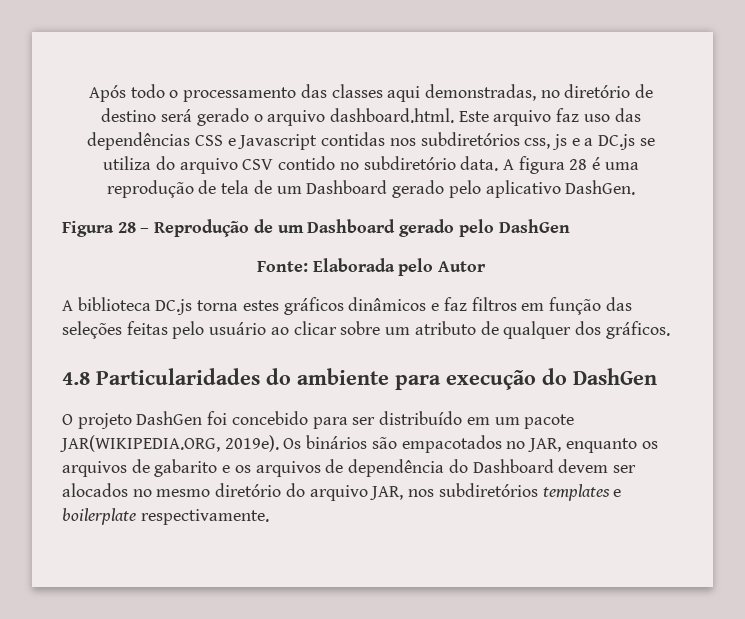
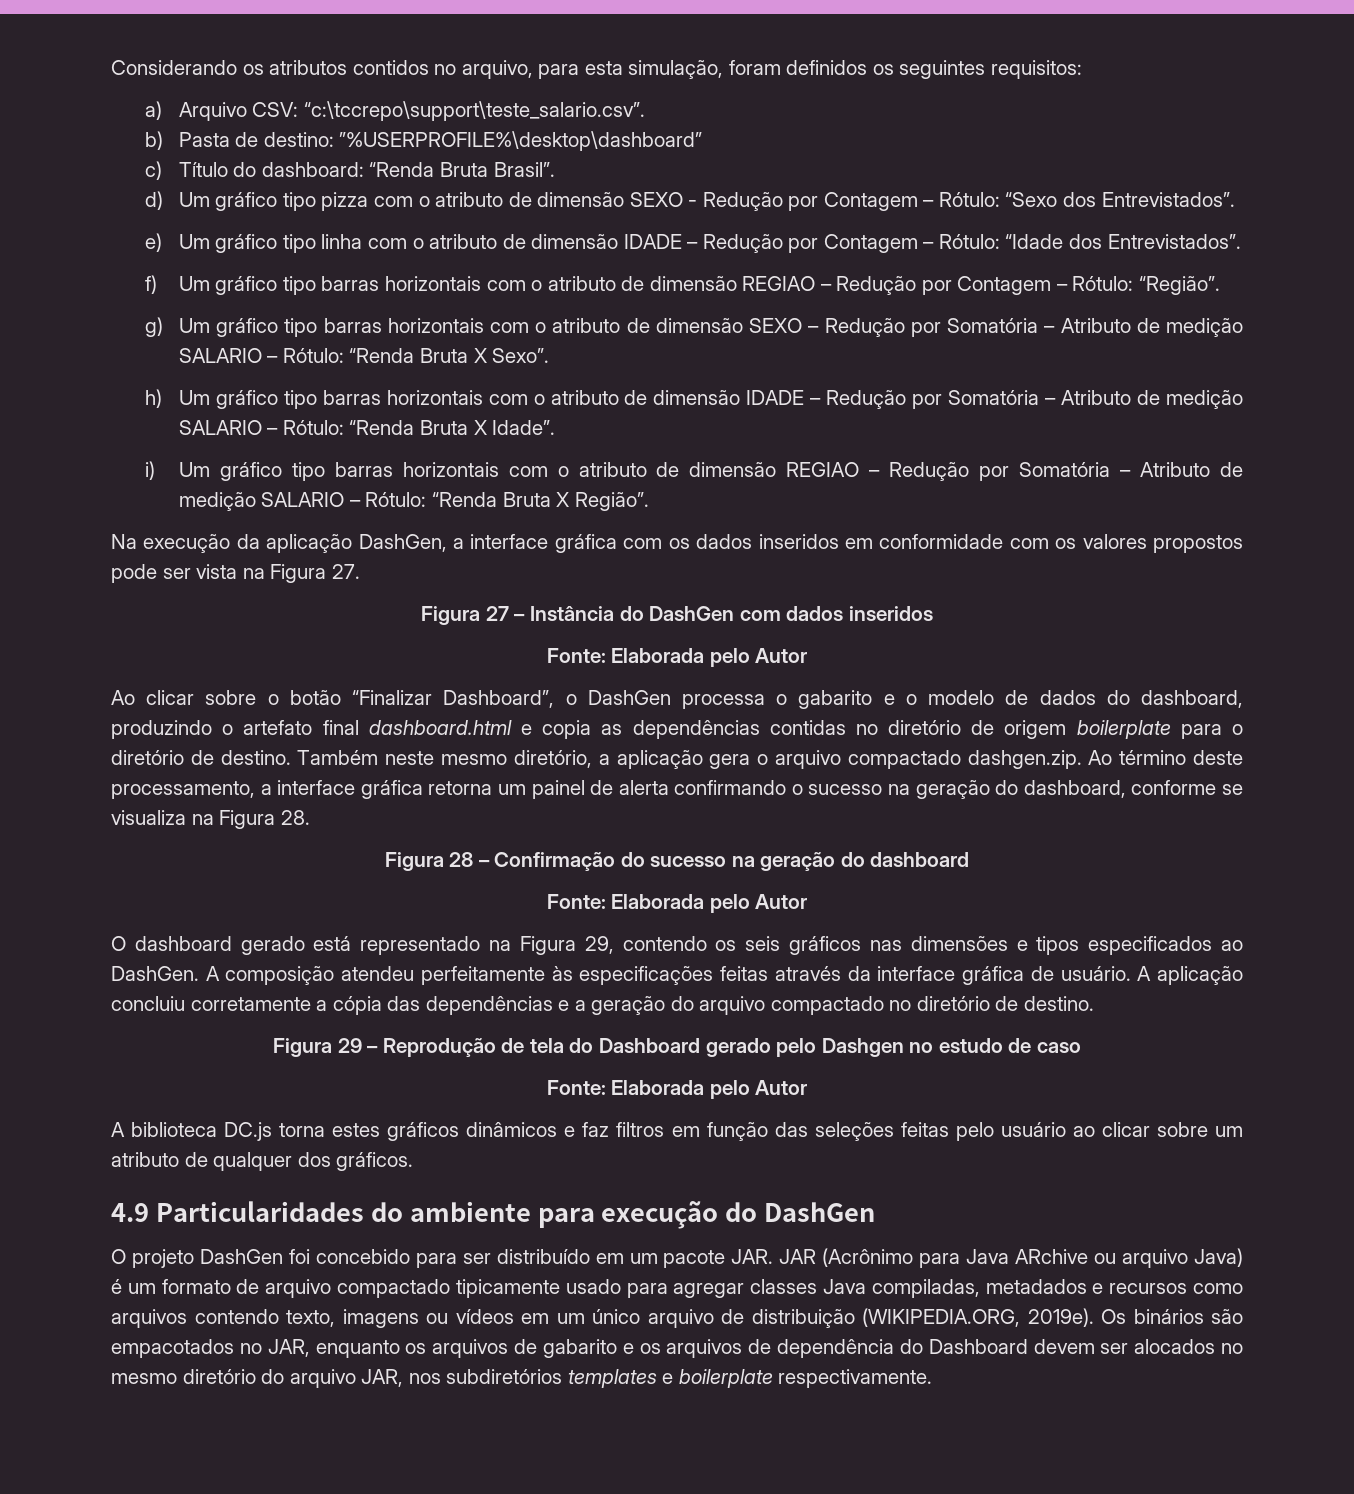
[88,84,654,102] [101,108,641,126] [87,132,655,150] [103,156,639,174] [106,180,636,198] [62,219,570,237] Após todo o processamento das classes aqui demonstradas, no diretório de destino será gerado o arquivo dashboard.html. Este arquivo faz uso das dependências CSS e Javascript contidas nos subdiretórios css, js e a DC.js se utiliza do arquivo CSV contido no subdiretório data. A figura 28 é uma reprodução de tela de um Dashboard gerado pelo aplicativo DashGen. // Figura 28 – Reprodução de um Dashboard gerado pelo DashGen -> [111,60,1082,79] [144,101,645,121] [144,131,703,151] [144,161,555,180] [144,191,1235,211] [144,233,1241,253] [144,275,1220,295] [144,317,1243,337] [178,348,550,363] [144,389,1243,409] [178,420,556,435] [144,461,1243,481] [178,492,649,511] [111,534,1243,553] [111,564,360,583] [421,606,933,625] [546,648,808,667] [111,690,1243,709] [111,720,1243,739] [111,750,1243,769] [111,780,1243,799] [111,810,310,829] [384,852,970,871] [546,894,808,913] [111,936,1244,955] [111,966,1244,985] [111,996,1095,1015] [273,1038,1081,1057] Considerando os atributos contidos no arquivo, para esta simulação, foram definidos os seguintes requisitos: // a) Arquivo CSV: “c:\tccrepo\support\teste_salario.csv”. // b) Pasta de destino: ”%USERPROFILE%\desktop\dashboard” // c) Título do dashboard: “Renda Bruta Brasil”. // d) Um gráfico tipo pizza com o atributo de dimensão SEXO - Redução por Contagem – Rótulo: “Sexo dos Entrevistados”. // e) Um gráfico tipo linha com o atributo de dimensão IDADE – Redução por Contagem – Rótulo: “Idade dos Entrevistados”. // f) Um gráfico tipo barras horizontais com o atributo de dimensão REGIAO – Redução por Contagem – Rótulo: “Região”. // g) Um gráfico tipo barras horizontais com o atributo de dimensão SEXO – Redução por Somatória – Atributo de medição SALARIO – Rótulo: “Renda Bruta X Sexo”. // h) Um gráfico tipo barras horizontais com o atributo de dimensão IDADE – Redução por Somatória – Atributo de medição SALARIO – Rótulo: “Renda Bruta X Idade”. // i) Um gráfico tipo barras horizontais com o atributo de dimensão REGIAO – Redução por Somatória – Atributo de medição SALARIO – Rótulo: “Renda Bruta X Região”. // Na execução da aplicação DashGen, a interface gráfica com os dados inseridos em conformidade com os valores propostos pode ser vista na Figura 27. // Figura 27 – Instância do DashGen com dados inseridos // Fonte: Elaborada pelo Autor // Ao clicar sobre o botão “Finalizar Dashboard”, o DashGen processa o gabarito e o modelo de dados do dashboard, produzindo o artefato final dashboard.html e copia as dependências contidas no diretório de origem boilerplate para o diretório de destino. Também neste mesmo diretório, a aplicação gera o arquivo compactado dashgen.zip. Ao término deste processamento, a interface gráfica retorna um painel de alerta confirmando o sucesso na geração do dashboard, conforme se visualiza na Figura 28. // Figura 28 – Confirmação do sucesso na geração do dashboard // Fonte: Elaborada pelo Autor // O dashboard gerado está representado na Figura 29, contendo os seis gráficos nas dimensões e tipos especificados ao DashGen. A composição atendeu perfeitamente às especificações feitas através da interface gráfica de usuário. A aplicação concluiu corretamente a cópia das dependências e a geração do arquivo compactado no diretório de destino. // Figura 29 – Reprodução de tela do Dashboard gerado pelo Dashgen no estudo de caso
[62,372,90,385] 4.8 -> [111,1203,149,1222] 4.9
[60,435,220,452] JAR(WIKIPEDIA.ORG, -> [731,1248,1243,1268] [111,1279,1243,1298] [111,1308,1020,1328] JAR. JAR (Acrônimo para Java ARchive ou arquivo Java) é um formato de arquivo compactado tipicamente usado para agregar classes Java compiladas, metadados e recursos como arquivos contendo texto, imagens ou vídeos em um único arquivo de distribuição (WIKIPEDIA.ORG,

